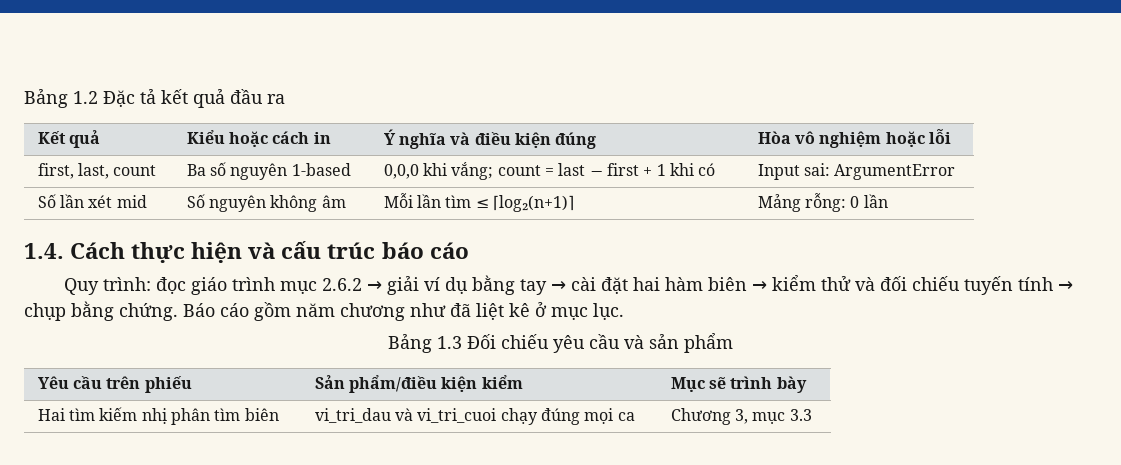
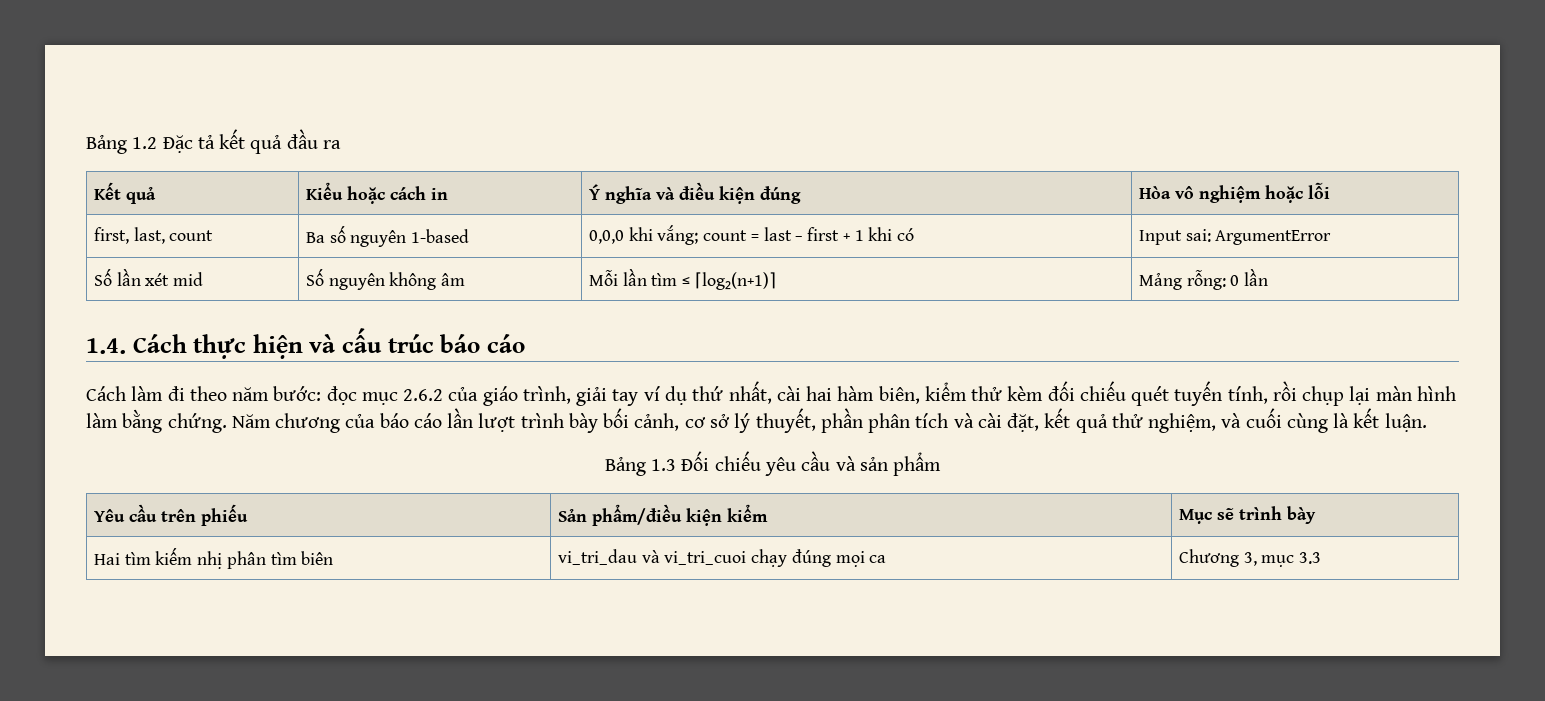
[64,275,768,295] Quy trình: đọc giáo trình mục 2.6.2 → giải ví dụ bằng tay → cài đặt hai hàm biên → -> [86,381,920,406] Cách làm đi theo năm bước: đọc mục 2.6.2 của giáo trình, giải tay ví dụ thứ nhất, cài hai hàm biên,
[855,277,876,291] và -> [1007,386,1044,401] kèm
[964,276,1074,295] [24,301,624,321] tuyến tính → chụp bằng chứng. Báo cáo gồm năm chương như đã liệt kê ở mục lục. -> [1131,381,1457,406] [86,408,1427,433] quét tuyến tính, rồi chụp lại màn hình làm bằng chứng. Năm chương của báo cáo lần lượt trình bày bối cảnh, cơ sở lý thuyết, phần phân tích và cài đặt, kết quả thử nghiệm, và cuối cùng là kết luận.

